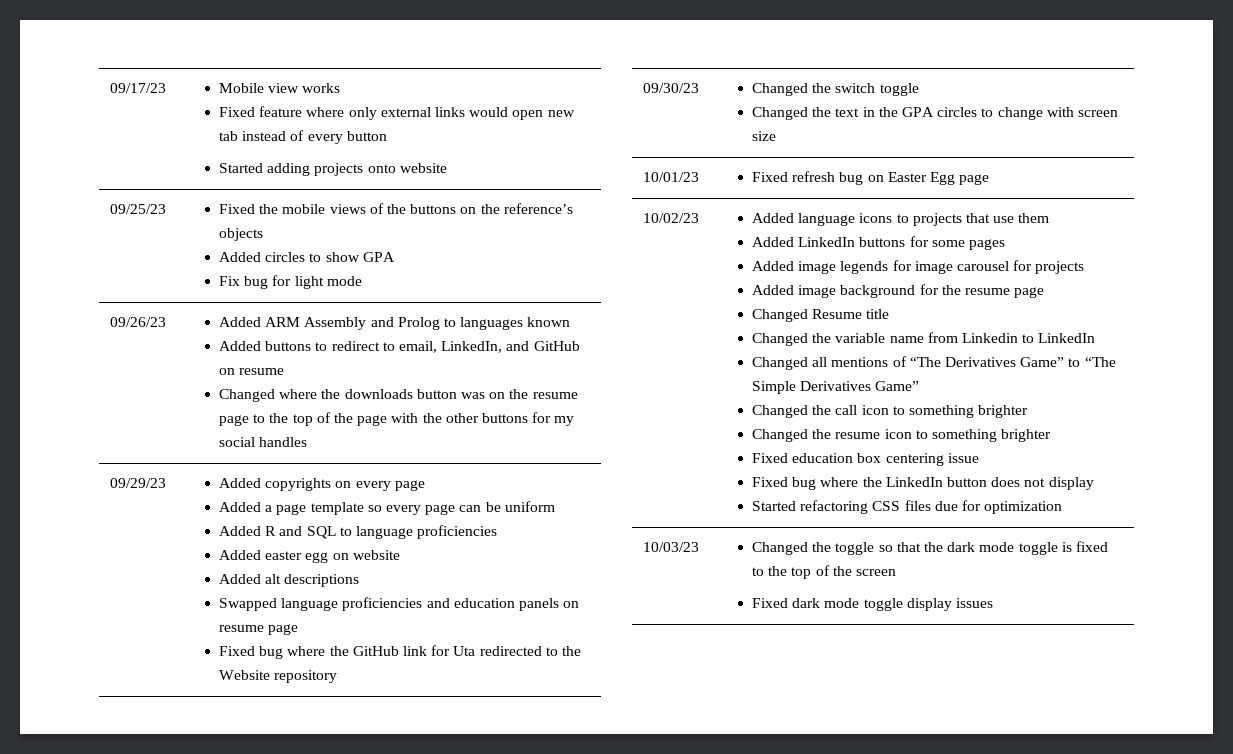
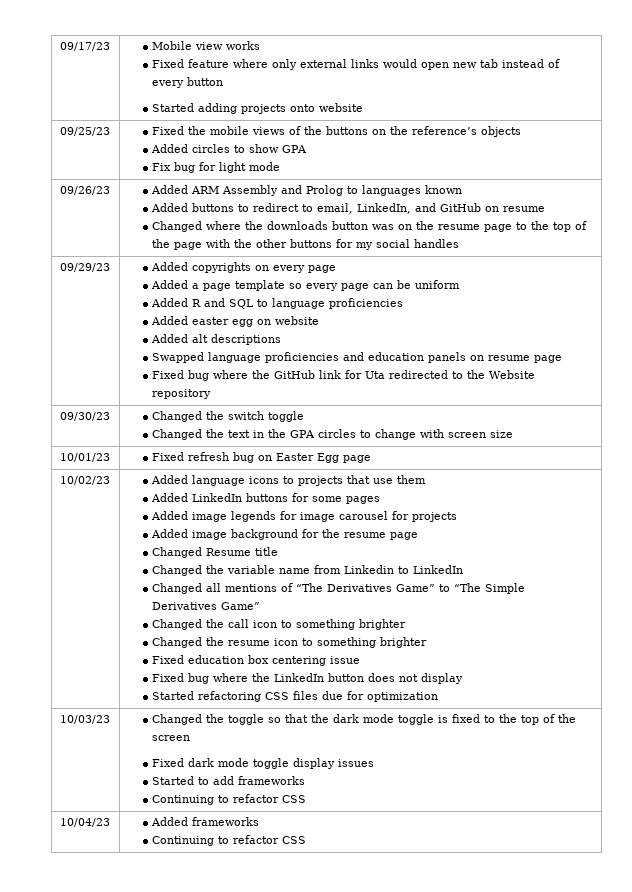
(993, 603) none -> [152,776,306,785] [152,794,307,805] [59,818,110,827] [151,817,260,826] [152,835,307,846] // Started to add frameworks // Continuing to refactor CSS // 10/04/23 | Added frameworks // Continuing to refactor CSS

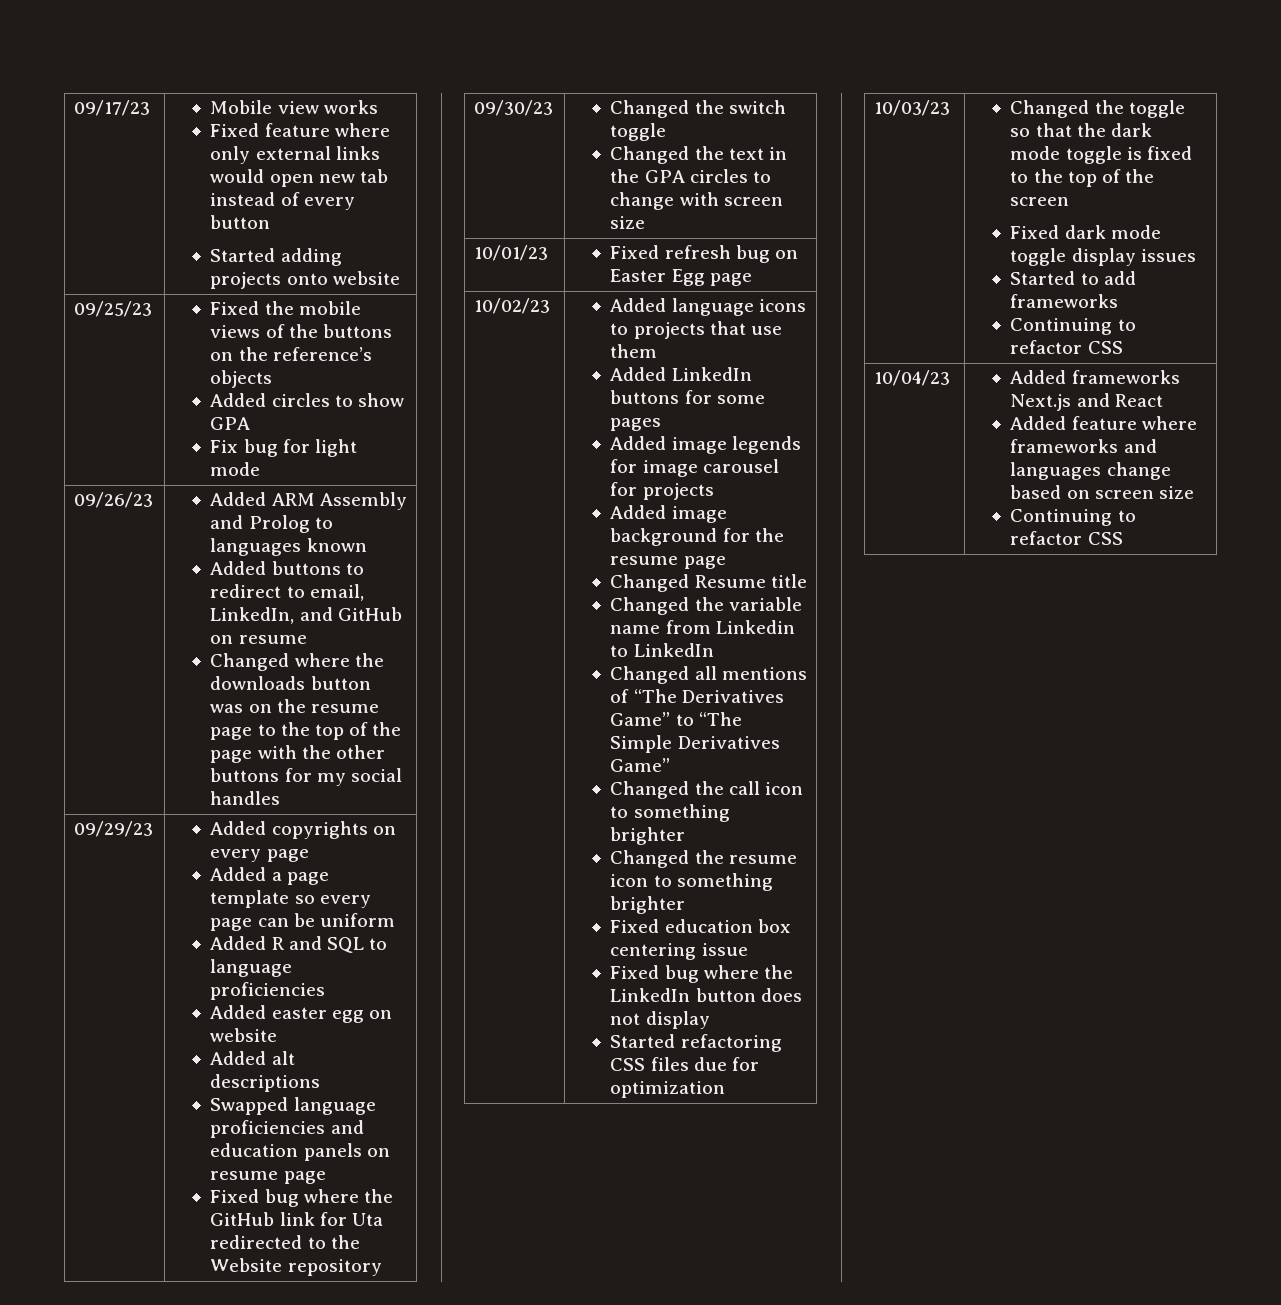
(260, 821) none -> [1010,393,1163,411] [1010,416,1197,430] [1010,439,1157,453] [1010,462,1171,480] [1010,485,1194,499] Next.js and React // Added feature where frameworks and languages change based on screen size

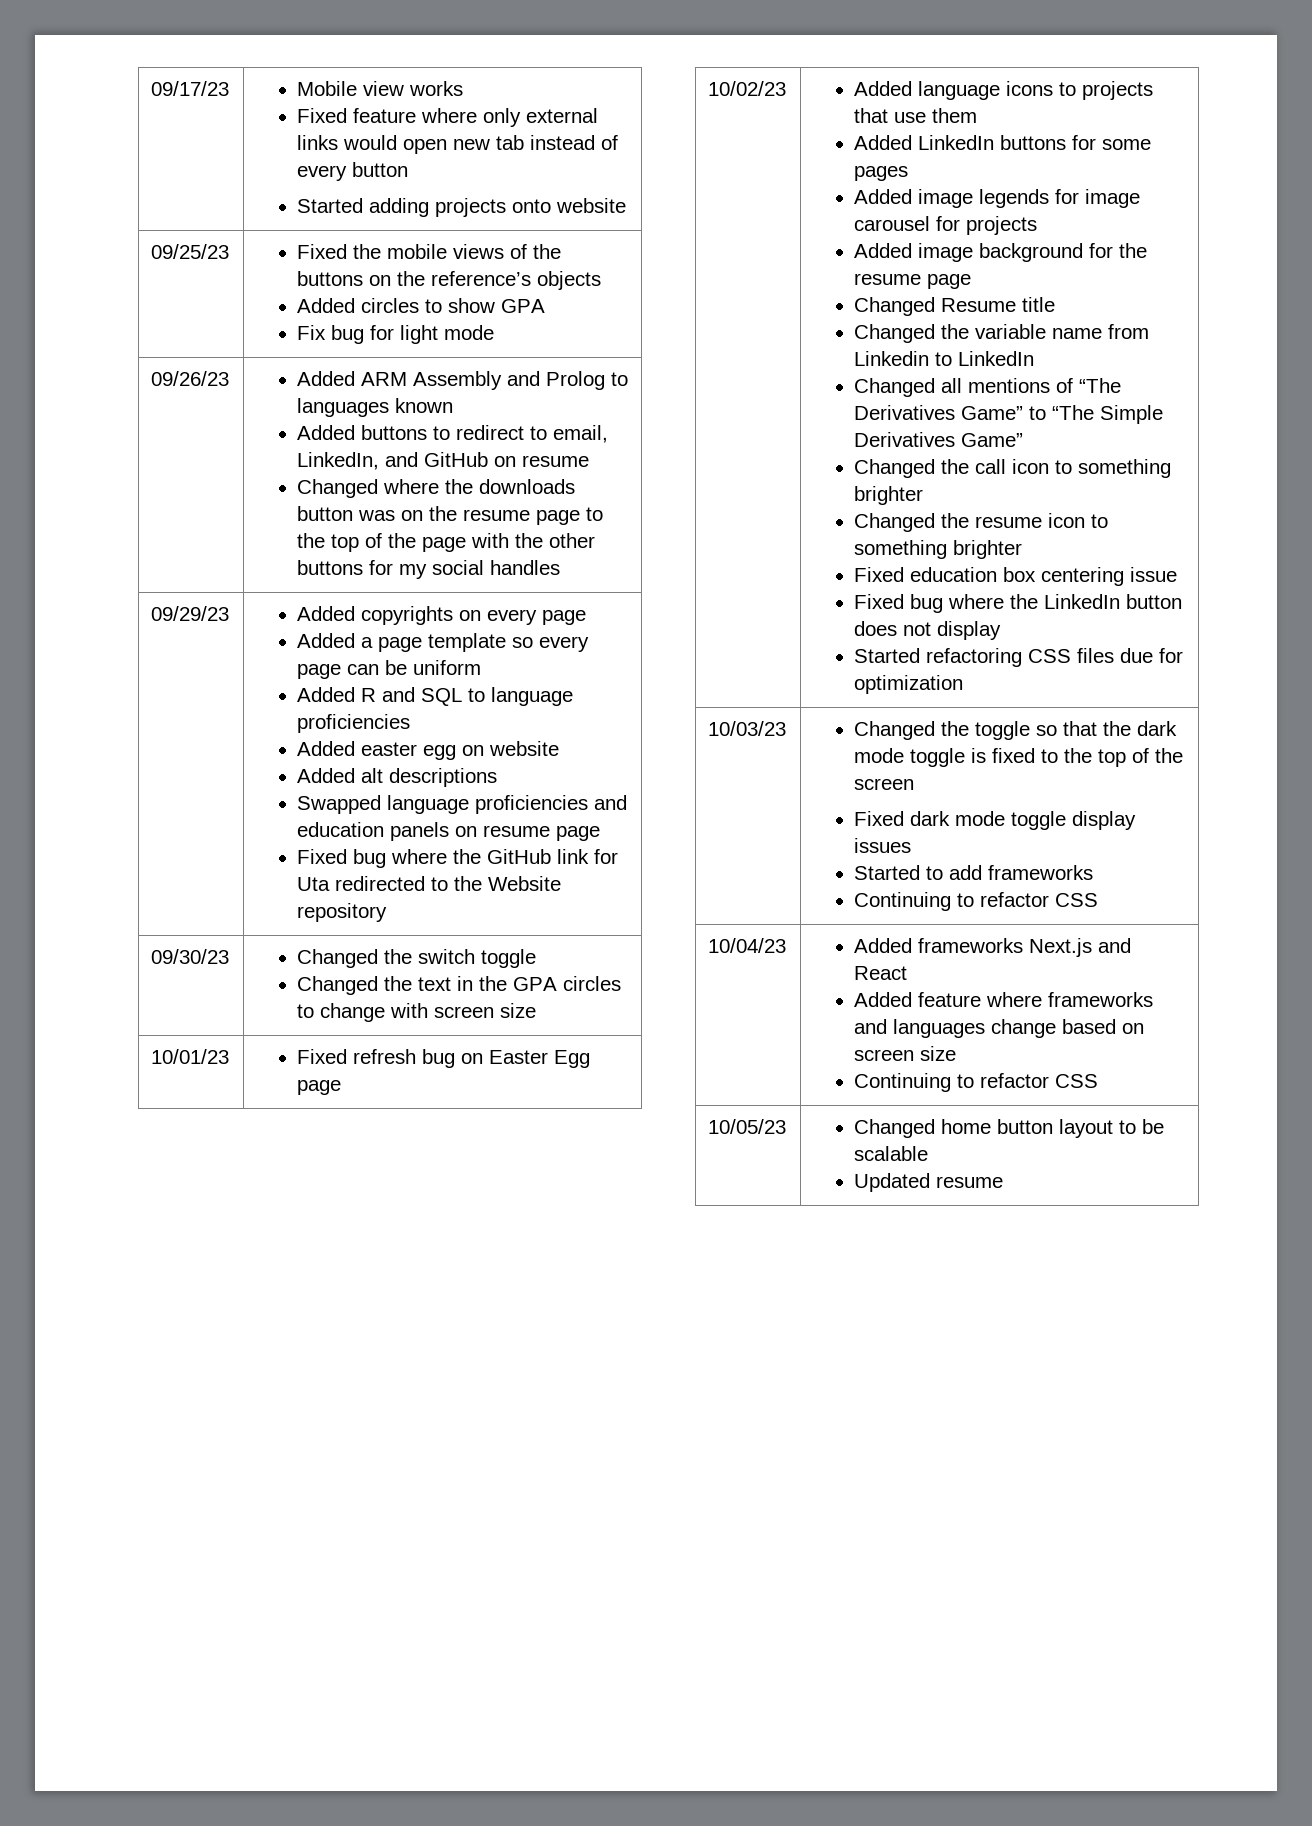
(1123, 538) none -> [708,1119,787,1134] [854,1119,1165,1138] [854,1146,929,1161] [854,1173,1004,1192] // 10/05/23 | Changed home button layout to be scalable // Updated resume

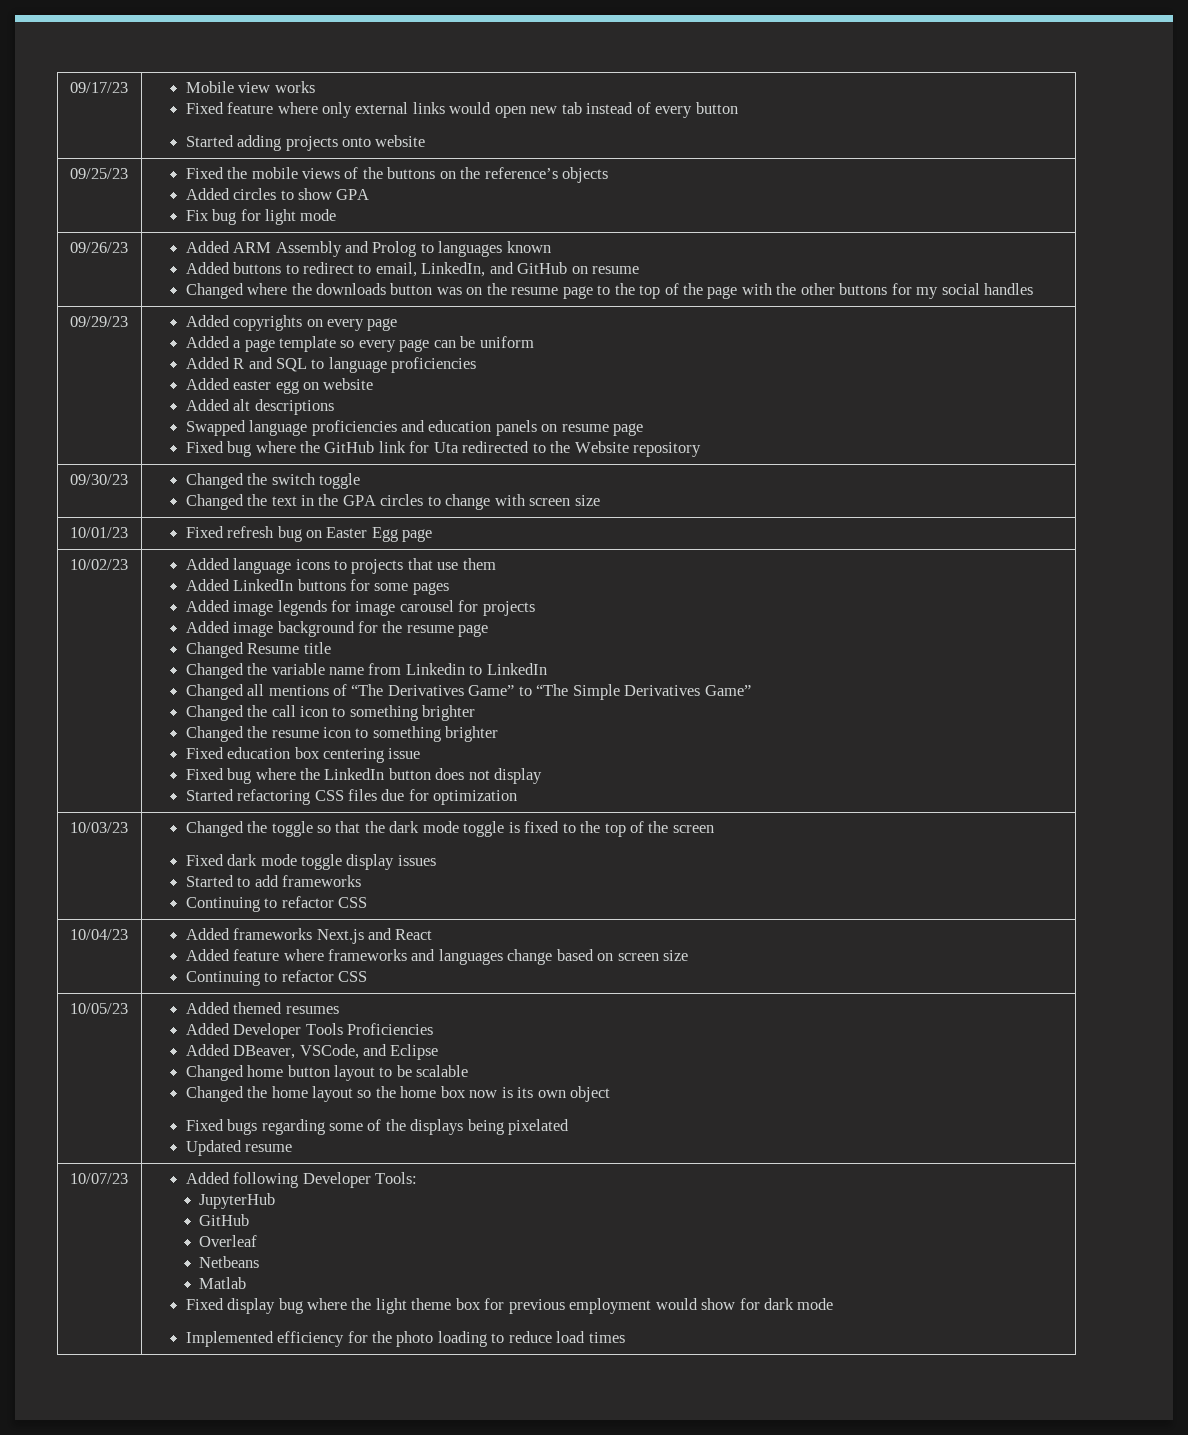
(787, 1126) none -> [185,1002,339,1014] [185,1023,434,1039] [185,1044,439,1060] Added themed resumes // Added Developer Tools Proficiencies // Added DBeaver, VSCode, and Eclipse //
[854,1173,1004,1192] Updated resume -> [185,1086,611,1102] [185,1119,570,1135] [185,1140,293,1156] [69,1173,128,1184] [185,1172,418,1188] [199,1193,276,1209] [199,1214,250,1226] [199,1235,258,1247] [199,1256,260,1268] [199,1277,247,1289] [185,1298,834,1314] [185,1331,625,1347] Changed the home layout so the home box now is its own object // Fixed bugs regarding some of the displays being pixelated // Updated resume // 10/07/23 | Added following Developer Tools: // JupyterHub // GitHub // Overleaf // Netbeans // Matlab // Fixed display bug where the light theme box for previous employment would show for dark mode // Implemented efficiency for the photo loading to reduce load times

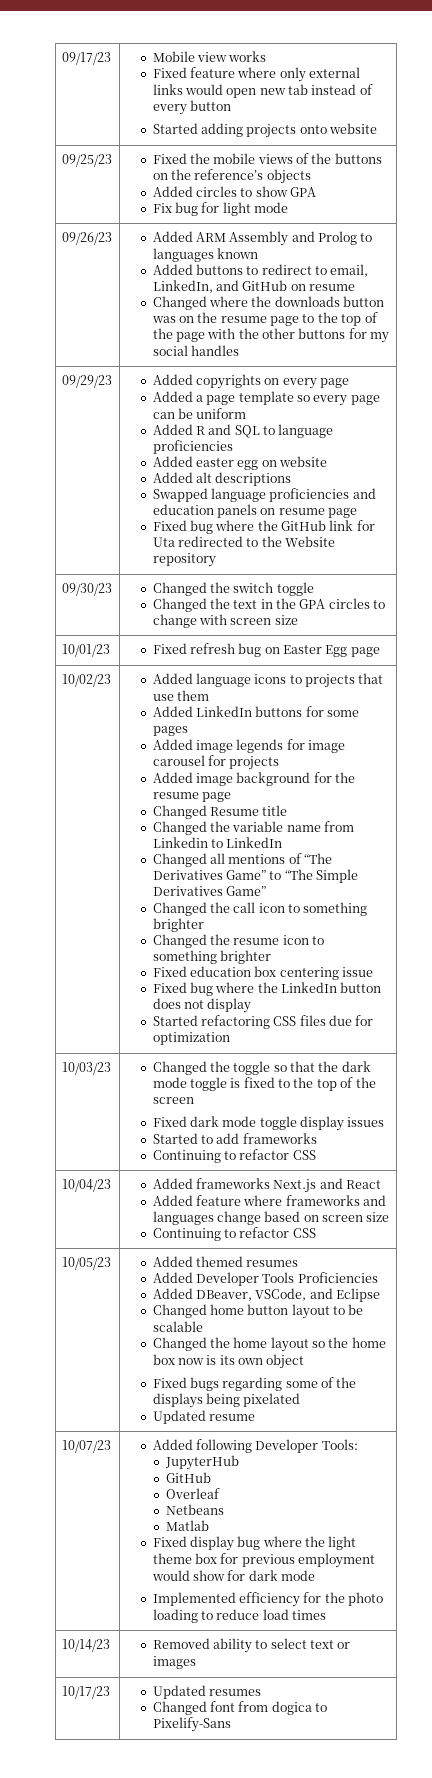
(625, 1337) none -> [61,1639,110,1652] [152,1638,351,1653] [152,1656,196,1669] [61,1686,110,1699] [152,1685,261,1699] [152,1701,328,1715] [152,1717,231,1732] // 10/14/23 | Removed ability to select text or images // 10/17/23 | Updated resumes // Changed font from dogica to Pixelify-Sans

